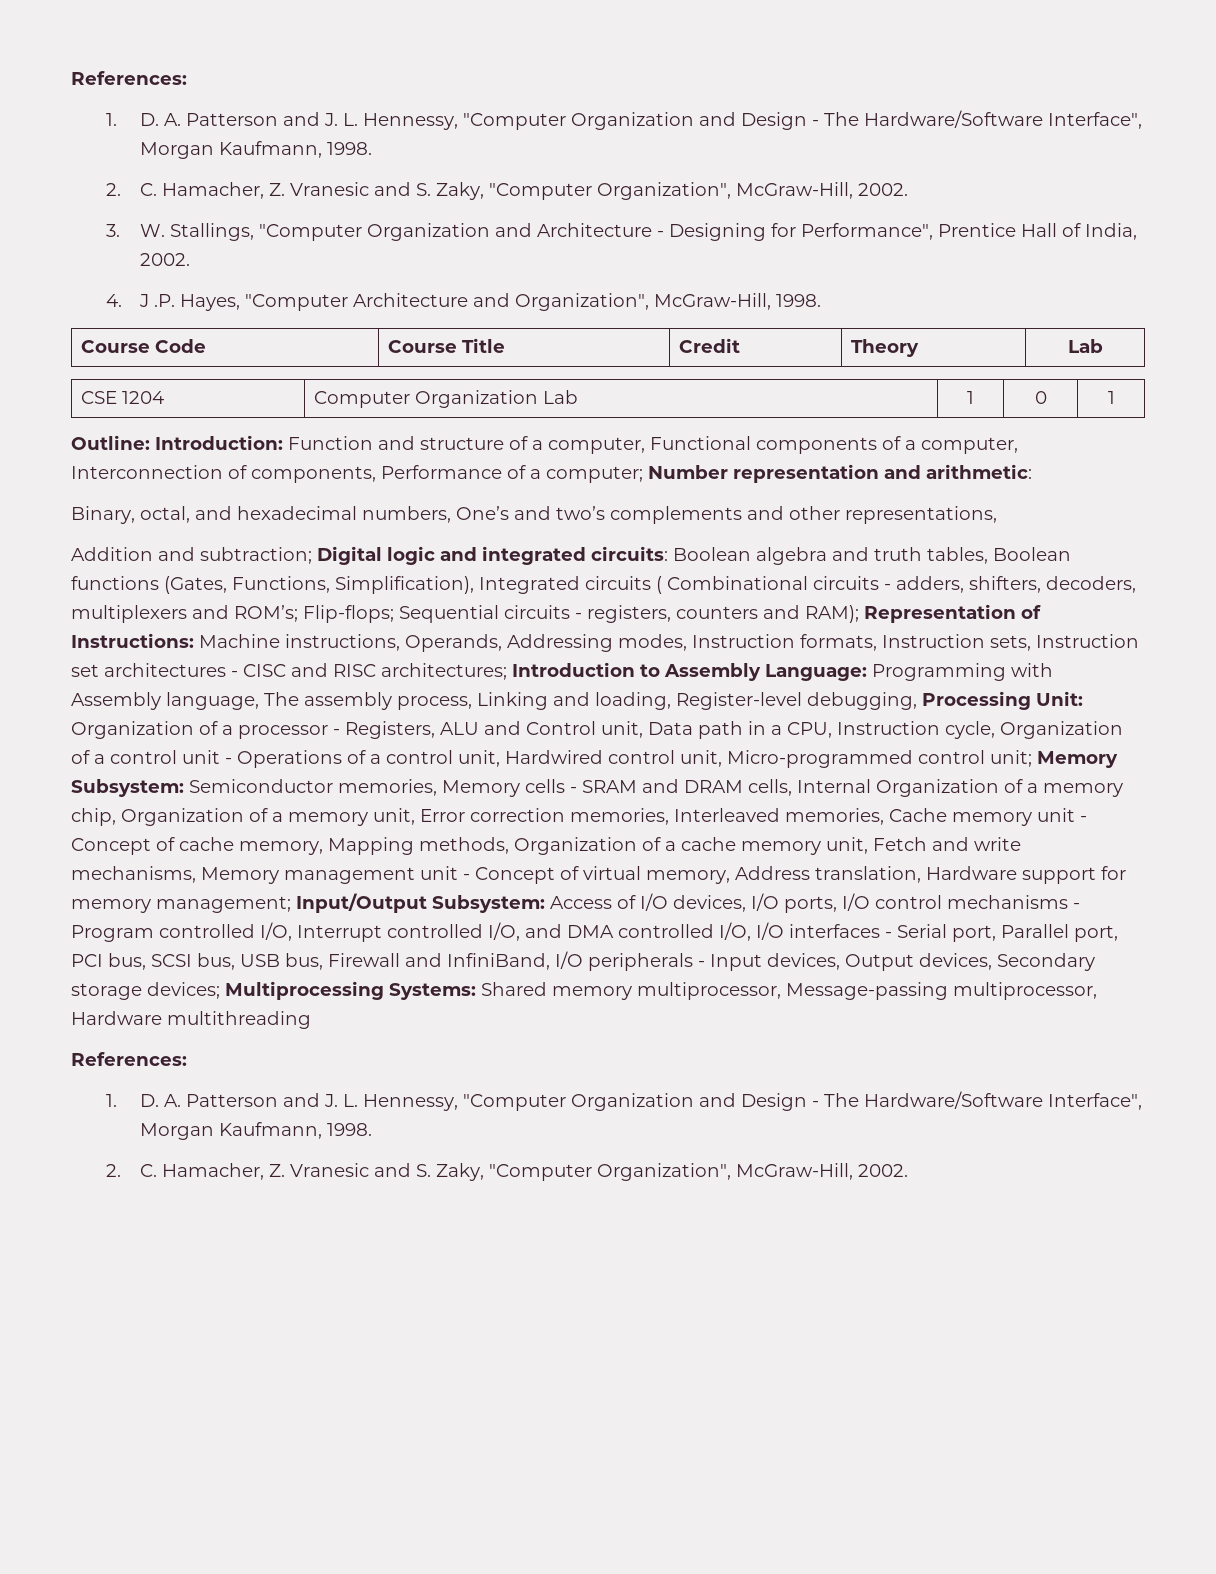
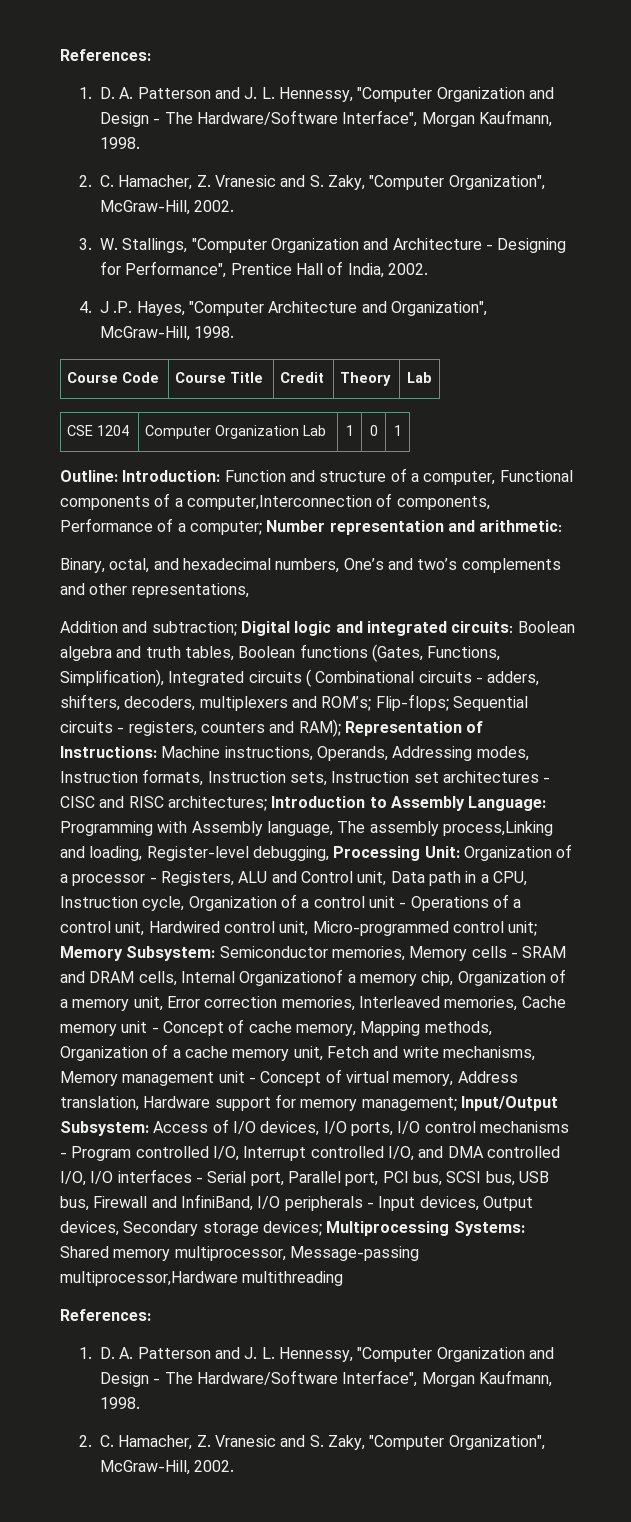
[921,437,1018,454] [71,465,223,479] computer, Interconnection -> [186,495,372,510] computer,Interconnection
[397,692,548,710] process, Linking -> [442,821,553,836] process,Linking
[876,779,1023,797] Organization of -> [239,969,344,986] Organizationof
[953,982,1097,1000] [71,1011,162,1025] multiprocessor, Hardware -> [60,1271,238,1286] multiprocessor,Hardware

